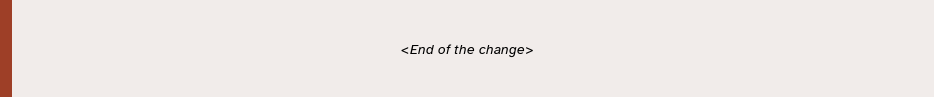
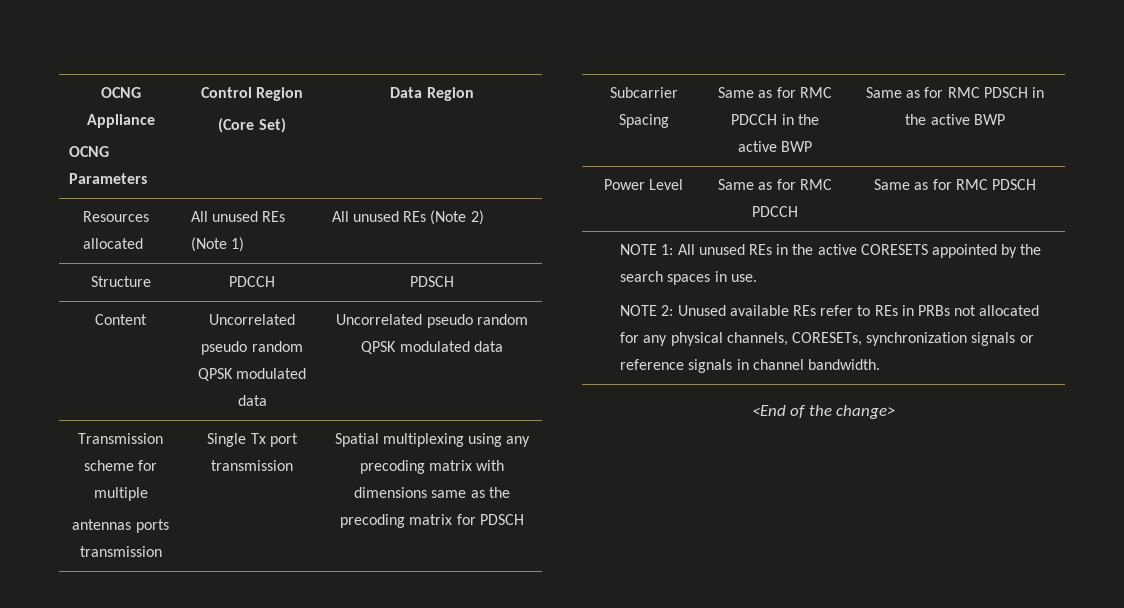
(400, 49) none -> [100,87,141,98] [86,114,155,128] [68,146,109,157] [68,173,147,184] [200,87,304,101] [218,118,286,133] [390,87,474,101] [83,211,150,222] [83,238,144,249] [190,211,286,222] [190,237,245,252] [331,210,484,225] [90,276,151,287] [229,276,275,287] [410,276,454,287] [95,314,147,325] [209,314,295,325] [201,341,303,355] [197,368,307,381] [237,395,267,406] [336,314,528,328] [361,341,503,354] [78,433,163,444] [83,460,158,471] [93,487,148,501] [72,519,169,533] [79,546,162,557] [207,433,298,447] [211,460,293,471] [334,433,531,447] [359,460,505,474] [354,487,510,498] [340,514,524,528] [609,87,678,98] [618,114,669,128] [718,87,832,98] [731,114,819,125] [737,141,813,152] [866,87,1044,98] [905,114,1005,125] [603,179,684,190] [718,179,832,190] [752,206,798,217] [874,179,1036,190] [620,244,1042,258] [620,271,757,285] [620,305,1040,316] [620,332,1034,346] [620,359,880,373] OCNG Appliance // OCNG Parameters | Control Region // (Core Set) | Data Region // Resources allocated | All unused REs (Note 1) | All unused REs (Note 2) // Structure | PDCCH | PDSCH // Content | Uncorrelated pseudo random QPSK modulated data | Uncorrelated pseudo random QPSK modulated data // Transmission scheme for multiple // antennas ports transmission | Single Tx port transmission | Spatial multiplexing using any precoding matrix with dimensions same as the precoding matrix for PDSCH // Subcarrier Spacing | Same as for RMC PDCCH in the active BWP | Same as for RMC PDSCH in the active BWP // Power Level | Same as for RMC PDCCH | Same as for RMC PDSCH // NOTE 1: All unused REs in the active CORESETS appointed by the search spaces in use. // NOTE 2: Unused available REs refer to REs in PRBs not allocated for any physical channels, CORESETs, synchronization signals or reference signals in channel bandwidth. //

